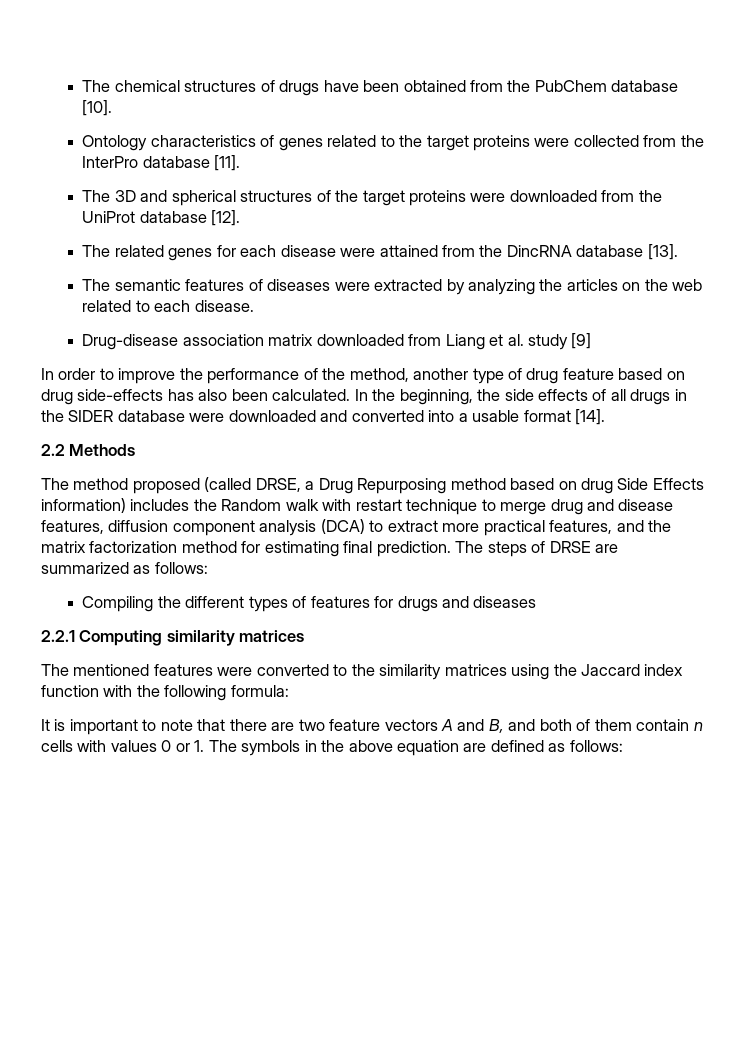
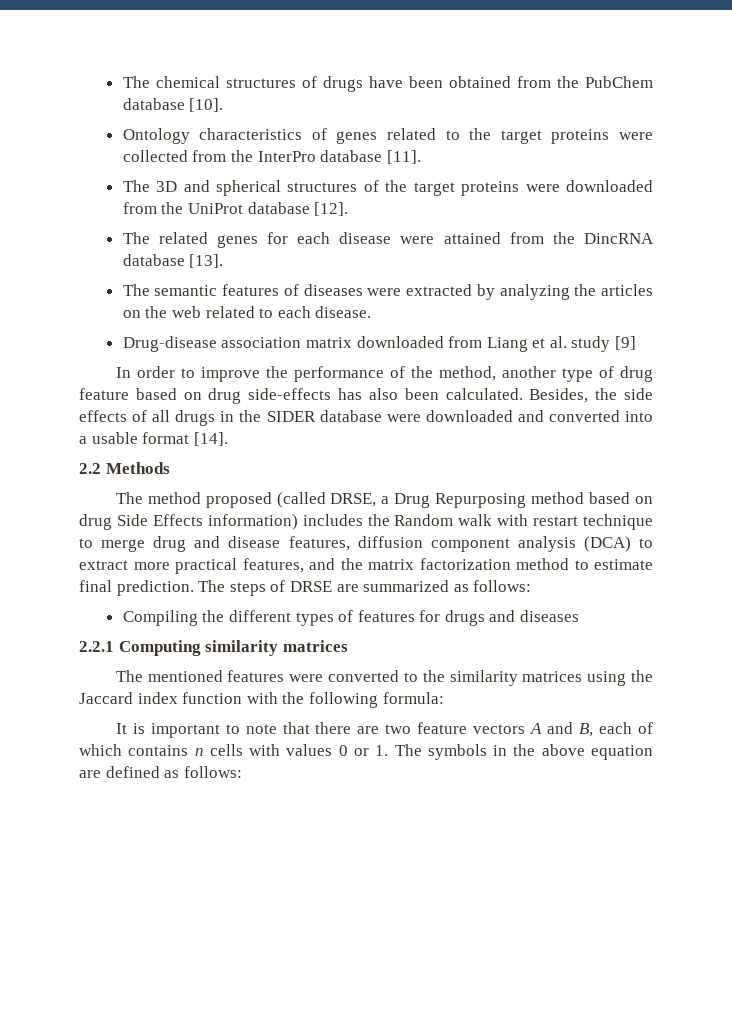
[354,389,473,405] In the beginning, -> [529,388,589,403] Besides,
[241,541,339,557] for estimating -> [574,559,653,570] to estimate
[508,719,690,731] and both of them contain -> [599,722,653,734] [79,744,189,756] each of which contains

